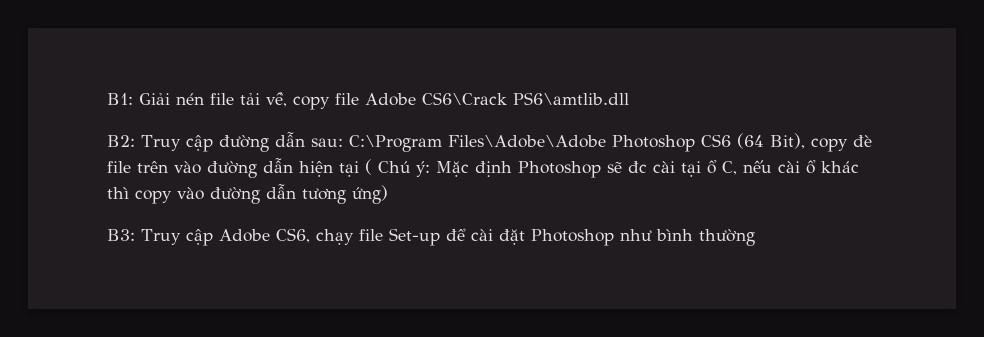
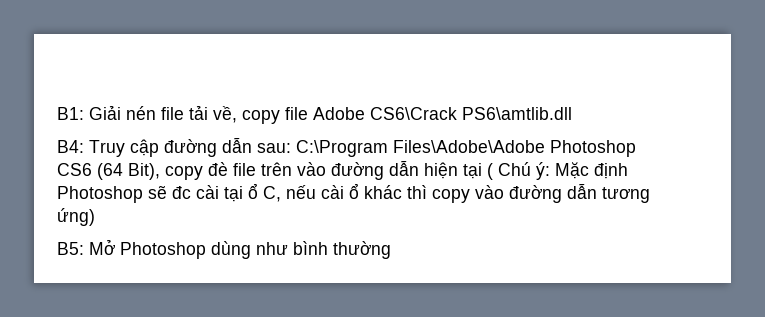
[107,135,135,147] B2: -> [57,140,84,153] B4:
[107,228,614,246] B3: Truy cập Adobe CS6, chạy file Set-up để cài đặt Photoshop -> [57,239,251,259] B5: Mở Photoshop dùng

